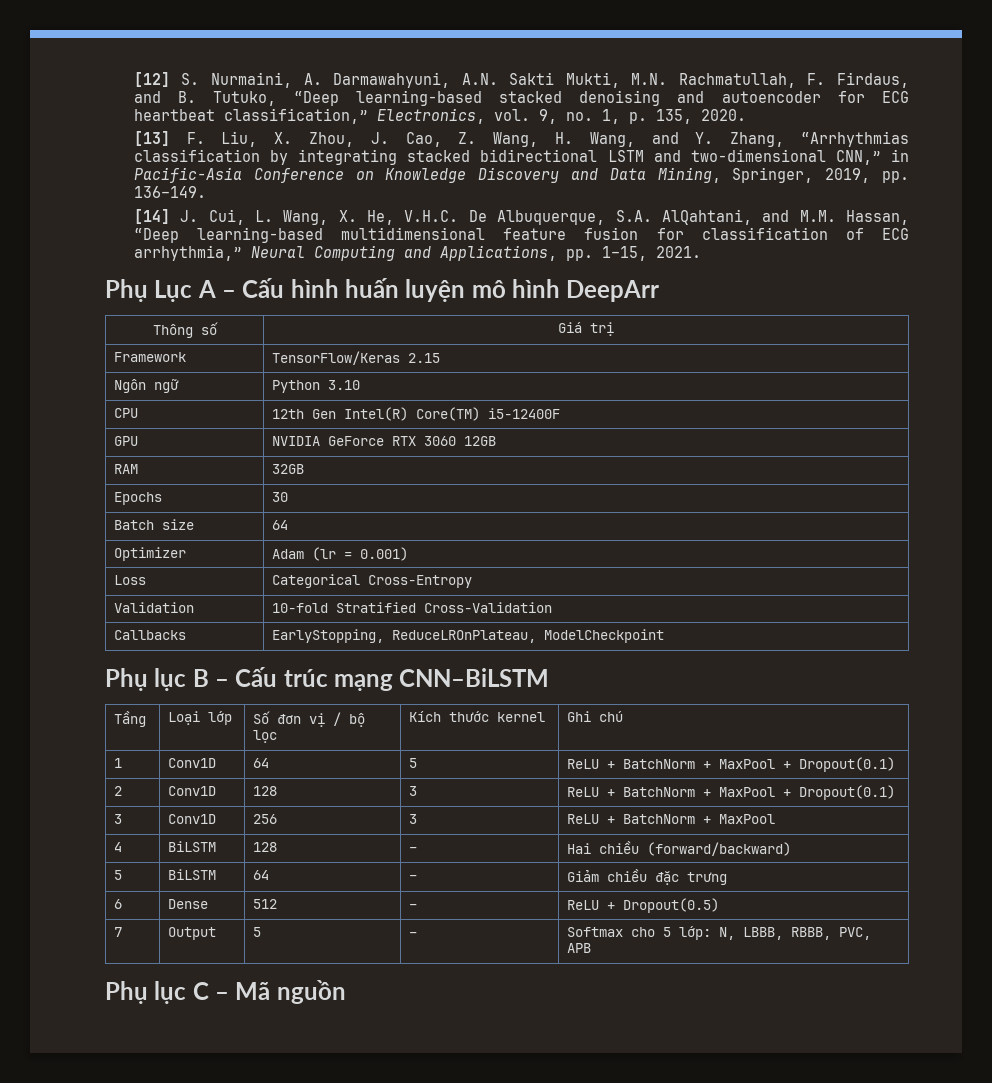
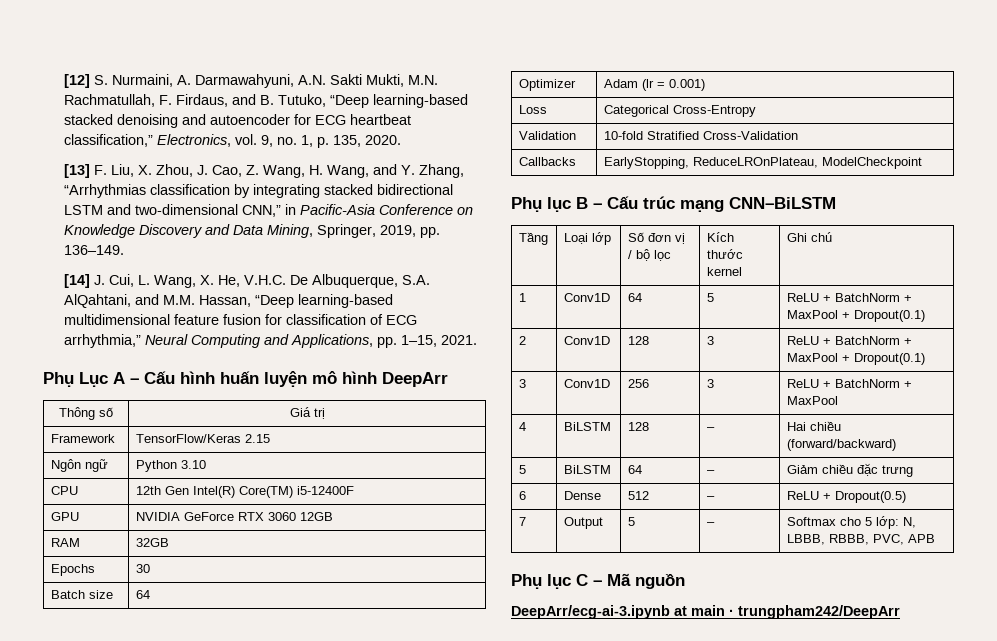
(346, 992) none -> [511,605,900,619] // DeepArr/ecg-ai-3.ipynb at main · trungpham242/DeepArr

